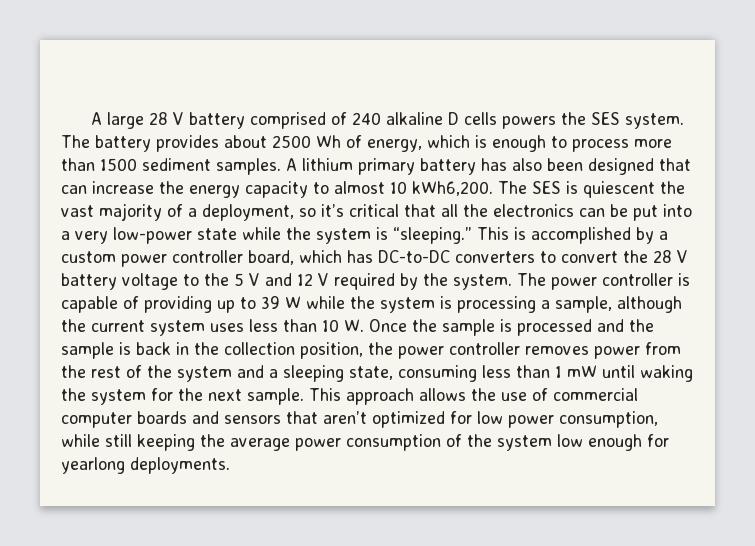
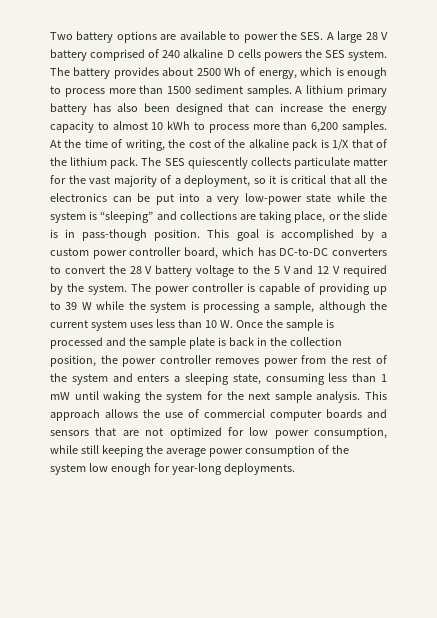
(90, 118) none -> [50,31,324,43] Two battery options are available to power the SES.
[412,181,655,198] kWh6,200. The SES is quiescent -> [167,121,388,133] [50,139,387,151] [50,157,388,169] [50,175,66,184] kWh to process more than 6,200 samples. At the time of writing, the cost of the alkaline pack is 1/X that of the lithium pack. The SES quiescently collects particulate matter for
[321,204,344,217] it’s -> [269,175,288,184] it is
[393,227,509,244] “sleeping.” This -> [100,211,387,223] [50,229,259,241] “sleeping” and collections are taking place, or the slide is in pass-though position. This goal
(114, 350) none -> [188,337,215,349] plate
(264, 371) none -> [137,374,170,382] enters
[247,388,304,405] sample. -> [274,391,361,403] sample analysis.
[323,411,367,424] aren’t -> [122,428,164,436] are not
[61,457,125,474] yearlong -> [171,463,222,475] year-long

